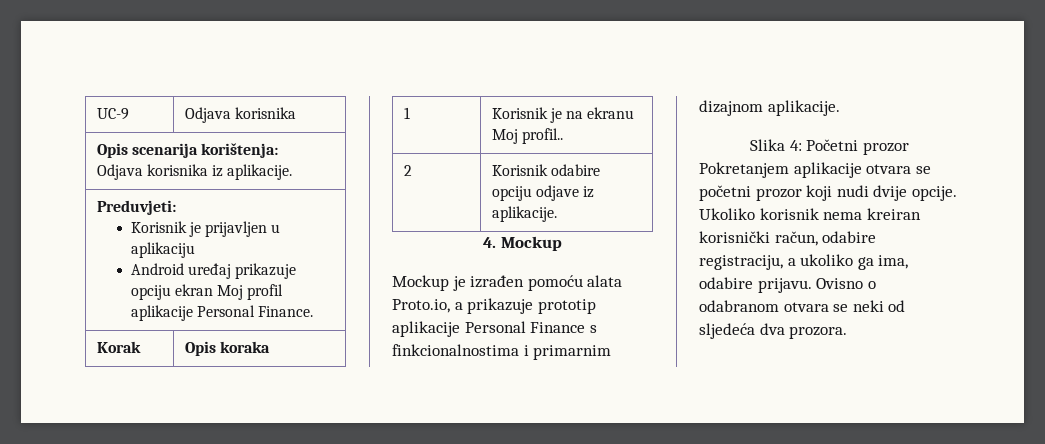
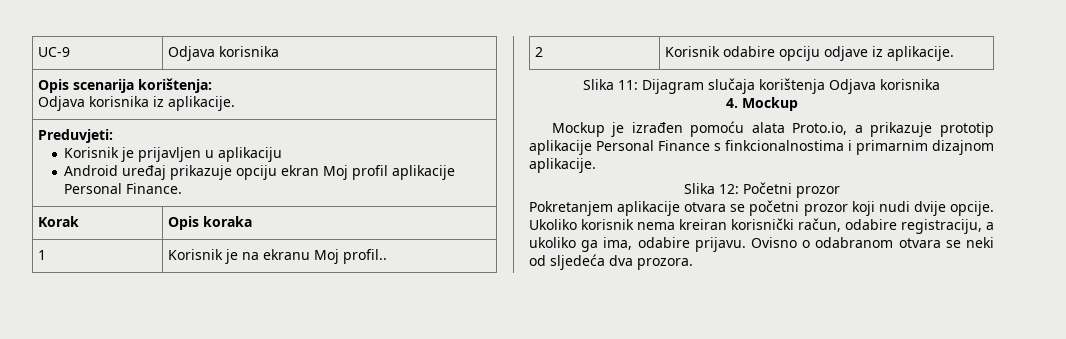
(557, 214) none -> [583,78,940,94] // Slika 11: Dijagram slučaja korištenja Odjava korisnika
[789,140,802,151] 4: -> [718,184,739,194] 12:

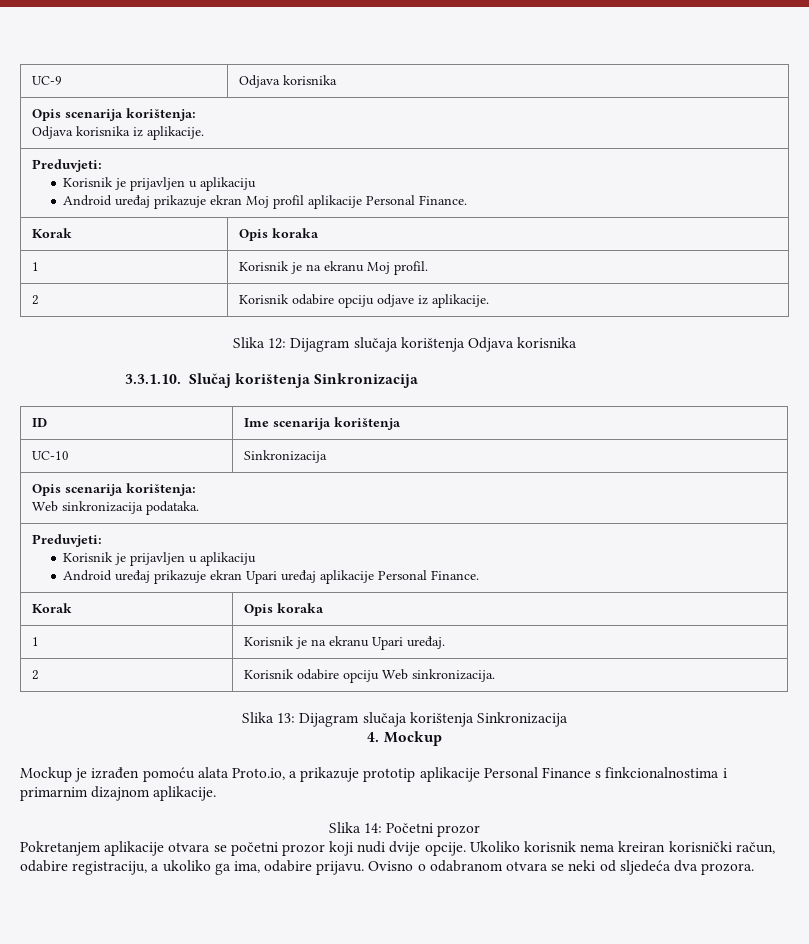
[236,165,278,180] opciju -> (207, 202) none
[342,249,387,264] profil.. -> [394,261,429,275] profil.
[618,80,638,90] 11: -> [268,338,287,349] 12:
(940, 84) none -> [125,373,419,388] [32,418,48,427] [244,417,402,430] [32,451,70,460] [244,450,328,463] [32,483,197,496] [32,501,200,515] [32,534,103,547] [63,552,257,566] [63,570,480,584] [32,603,73,613] [244,603,325,616] [32,637,40,646] [244,636,446,650] [32,670,40,680] [244,669,496,683] [242,712,568,727] // 3.3.1.10. Slučaj korištenja Sinkronizacija // ID | Ime scenarija korištenja // UC-10 | Sinkronizacija // Opis scenarija korištenja: // Web sinkronizacija podataka. // Preduvjeti: // Korisnik je prijavljen u aplikaciju // Android uređaj prikazuje ekran Upari uređaj aplikacije Personal Finance. // Korak | Opis koraka // 1 | Korisnik je na ekranu Upari uređaj. // 2 | Korisnik odabire opciju Web sinkronizacija. // Slika 13: Dijagram slučaja korištenja Sinkronizacija
[718,184,739,194] 12: -> [363,823,382,833] 14:

